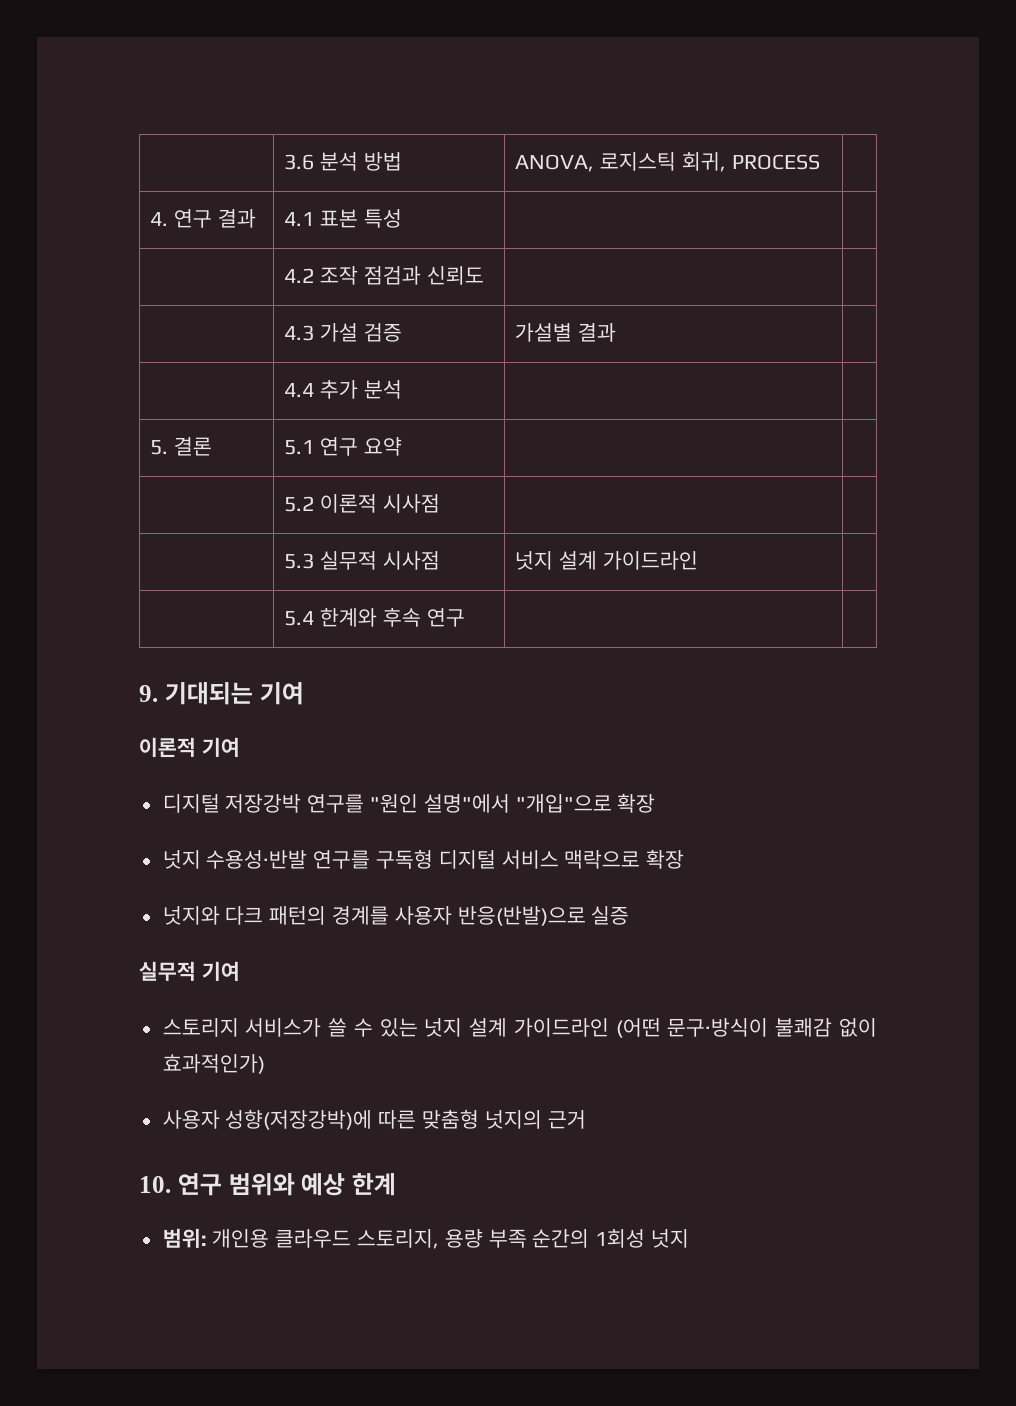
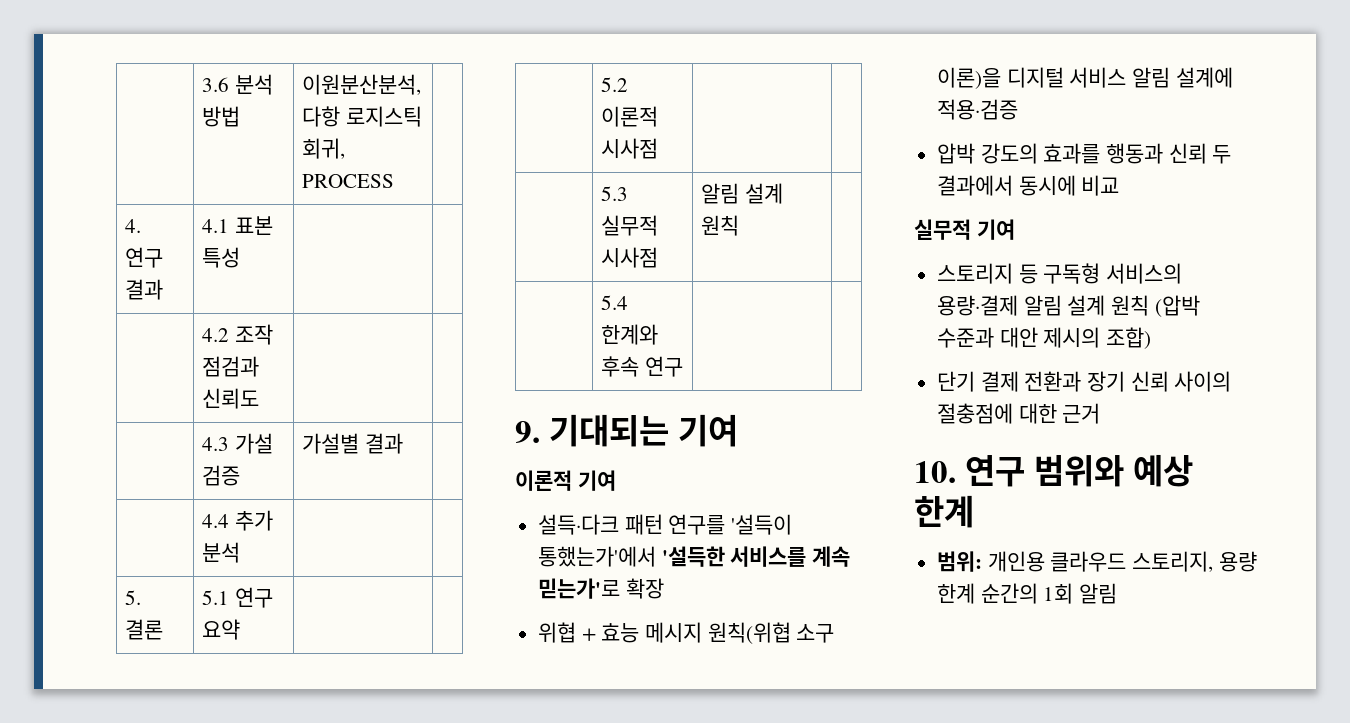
[515,154,595,172] ANOVA, -> [302,74,422,95] [302,106,341,127] 이원분산분석, 다항
[515,551,698,570] 넛지 설계 가이드라인 -> [701,183,783,204] [701,215,740,236] 알림 설계 원칙
[162,793,656,813] [162,849,685,869] [162,906,630,926] [139,961,240,981] [162,1018,877,1038] [162,1054,265,1074] [162,1109,542,1130] 디지털 저장강박 연구를 "원인 설명"에서 "개입"으로 확장 // 넛지 수용성·반발 연구를 구독형 디지털 서비스 맥락으로 확장 // 넛지와 다크 패턴의 경계를 사용자 반응(반발)으로 실증 // 실무적 기여 // 스토리지 서비스가 쓸 수 있는 넛지 설계 가이드라인 (어떤 문구·방식이 불쾌감 없이 효과적인가) // 사용자 성향(저장강박)에 따른 맞춤형 넛지의 -> [538,514,793,535] [538,546,851,567] [538,578,664,599] [538,622,835,644] [937,67,1233,89] [937,99,1019,120] [937,143,1232,164] [937,175,1120,196] [914,219,1015,240] [937,263,1183,284] [937,295,1200,317] [937,327,1152,349] [937,371,1232,392] [937,403,1057,424] 설득·다크 패턴 연구를 '설득이 통했는가'에서 '설득한 서비스를 계속 믿는가'로 확장 // 위협 + 효능 메시지 원칙(위협 소구 이론)을 디지털 서비스 알림 설계에 적용·검증 // 압박 강도의 효과를 행동과 신뢰 두 결과에서 동시에 비교 // 실무적 기여 // 스토리지 등 구독형 서비스의 용량·결제 알림 설계 원칙 (압박 수준과 대안 제시의 조합) // 단기 결제 전환과 장기 신뢰 사이의 절충점에 대한
[488,1229,690,1248] 부족 순간의 1회성 넛지 -> [937,583,1118,604] 한계 순간의 1회 알림

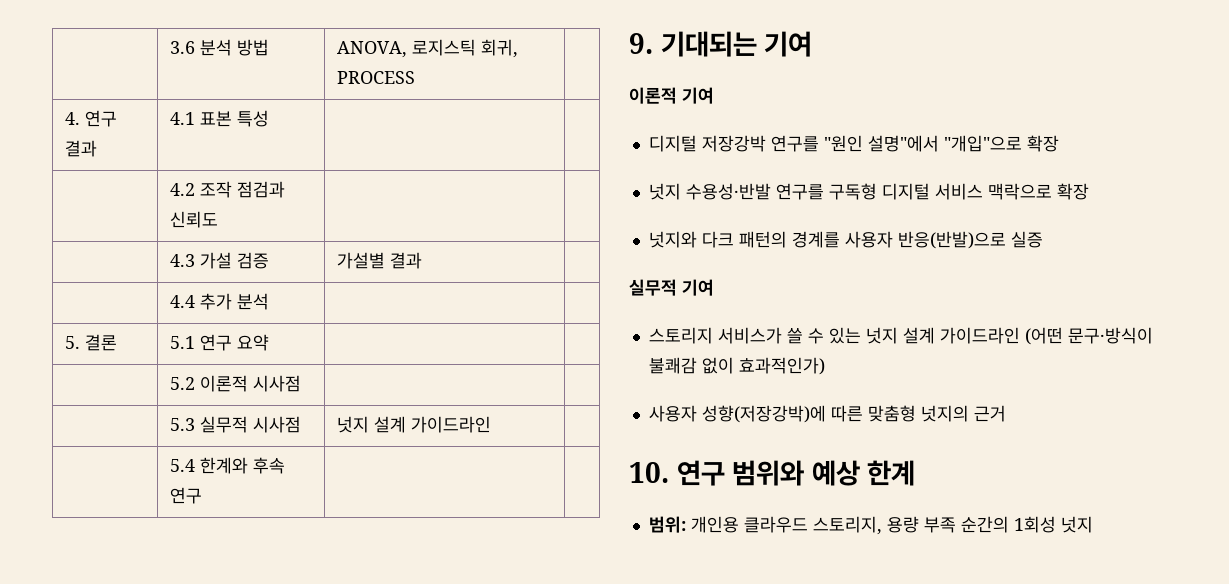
[302,74,422,95] [302,106,341,127] 이원분산분석, 다항 -> [336,41,407,58] ANOVA,
[701,183,783,204] [701,215,740,236] 알림 설계 원칙 -> [336,416,491,433] 넛지 설계 가이드라인
[538,514,793,535] [538,546,851,567] [538,578,664,599] [538,622,835,644] [937,67,1233,89] [937,99,1019,120] [937,143,1232,164] [937,175,1120,196] [914,219,1015,240] [937,263,1183,284] [937,295,1200,317] [937,327,1152,349] [937,371,1232,392] [937,403,1057,424] 설득·다크 패턴 연구를 '설득이 통했는가'에서 '설득한 서비스를 계속 믿는가'로 확장 // 위협 + 효능 메시지 원칙(위협 소구 이론)을 디지털 서비스 알림 설계에 적용·검증 // 압박 강도의 효과를 행동과 신뢰 두 결과에서 동시에 비교 // 실무적 기여 // 스토리지 등 구독형 서비스의 용량·결제 알림 설계 원칙 (압박 수준과 대안 제시의 조합) // 단기 결제 전환과 장기 신뢰 사이의 절충점에 대한 -> [648,135,1059,152] [648,183,1089,200] [648,231,1043,249] [629,279,714,296] [648,327,1153,345] [648,357,825,375] [648,405,969,423] 디지털 저장강박 연구를 "원인 설명"에서 "개입"으로 확장 // 넛지 수용성·반발 연구를 구독형 디지털 서비스 맥락으로 확장 // 넛지와 다크 패턴의 경계를 사용자 반응(반발)으로 실증 // 실무적 기여 // 스토리지 서비스가 쓸 수 있는 넛지 설계 가이드라인 (어떤 문구·방식이 불쾌감 없이 효과적인가) // 사용자 성향(저장강박)에 따른 맞춤형 넛지의
[937,583,1118,604] 한계 순간의 1회 알림 -> [923,516,1093,533] 부족 순간의 1회성 넛지

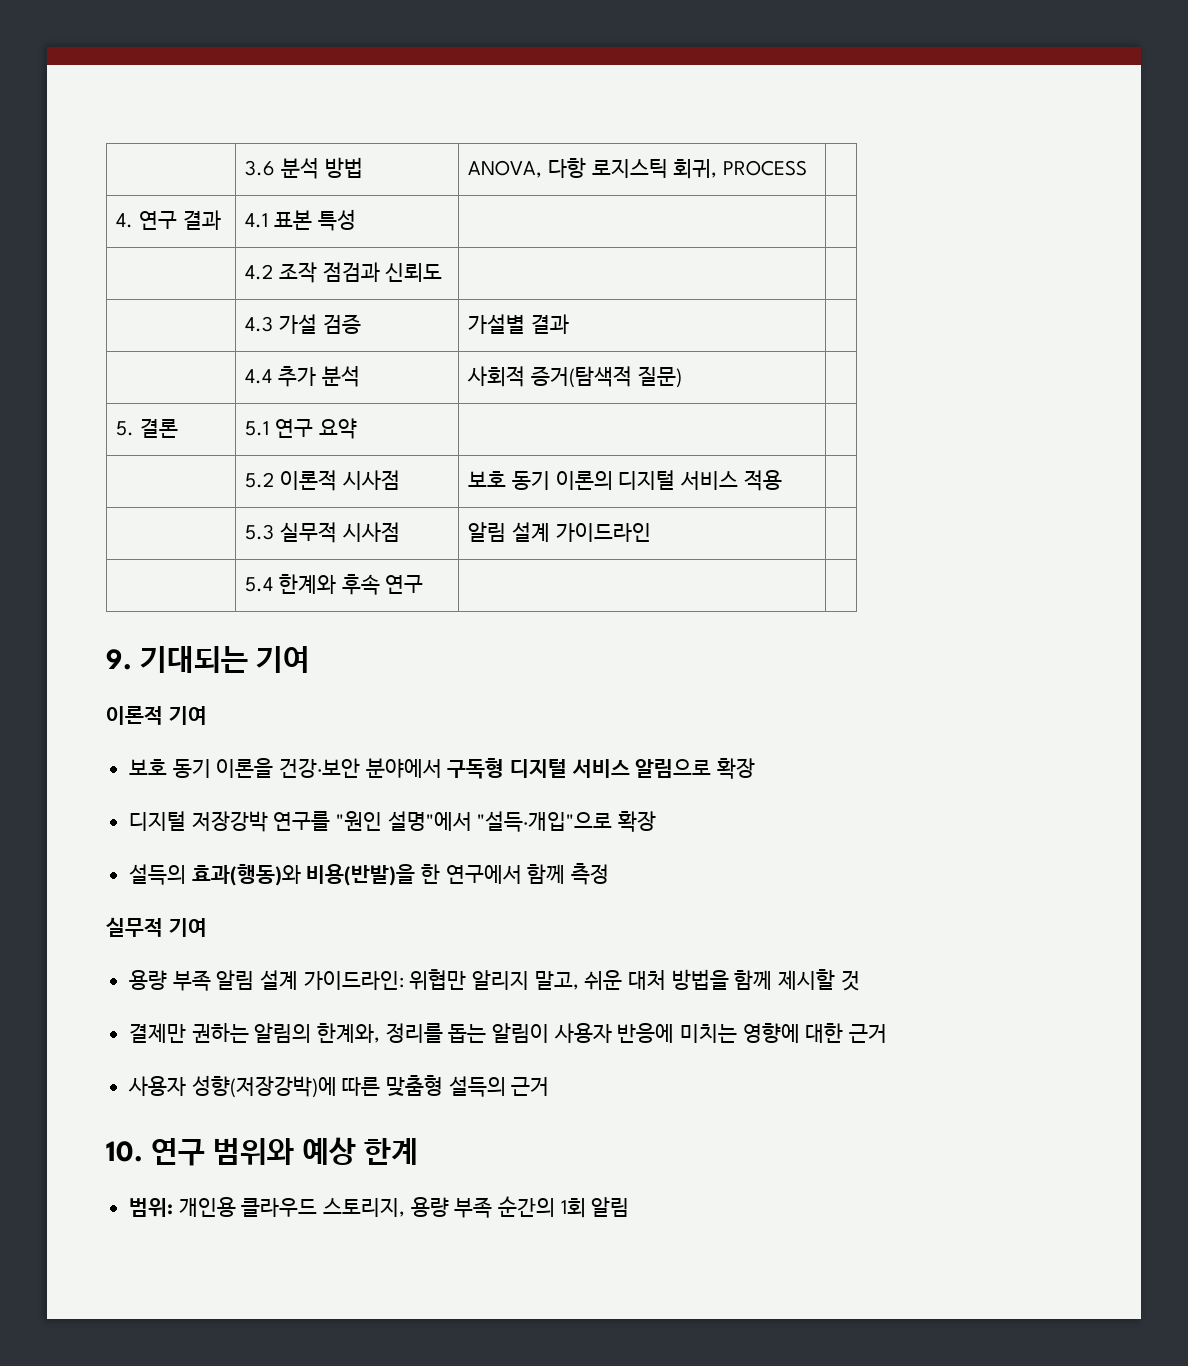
(407, 49) none -> [547,157,586,178] 다항
(269, 301) none -> [467,366,682,388] 사회적 증거(탐색적 질문)
(301, 383) none -> [468,470,782,491] 보호 동기 이론의 디지털 서비스 적용
[336,416,369,433] 넛지 -> [468,522,507,542] 알림
(714, 95) none -> [129,758,756,779] // 보호 동기 이론을 건강·보안 분야에서 구독형 디지털 서비스 알림으로 확장
[943,135,1059,152] [648,183,1089,200] [648,231,1043,249] [629,279,714,296] [648,327,1153,345] [648,357,825,375] "개입"으로 확장 // 넛지 수용성·반발 연구를 구독형 디지털 서비스 맥락으로 확장 // 넛지와 다크 패턴의 경계를 사용자 반응(반발)으로 실증 // 실무적 기여 // 스토리지 서비스가 쓸 수 있는 넛지 설계 가이드라인 (어떤 문구·방식이 불쾌감 없이 효과적인가) -> [477,811,657,832] [129,863,610,886] [106,917,207,937] [129,969,860,991] [129,1023,888,1043] "설득·개입"으로 확장 // 설득의 효과(행동)와 비용(반발)을 한 연구에서 함께 측정 // 실무적 기여 // 용량 부족 알림 설계 가이드라인: 위협만 알리지 말고, 쉬운 대처 방법을 함께 제시할 것 // 결제만 권하는 알림의 한계와, 정리를 돕는 알림이 사용자 반응에 미치는 영향에 대한 근거
[920,405,969,422] 넛지의 -> [448,1076,506,1097] 설득의
[1013,516,1093,533] 1회성 넛지 -> [560,1197,630,1218] 1회 알림

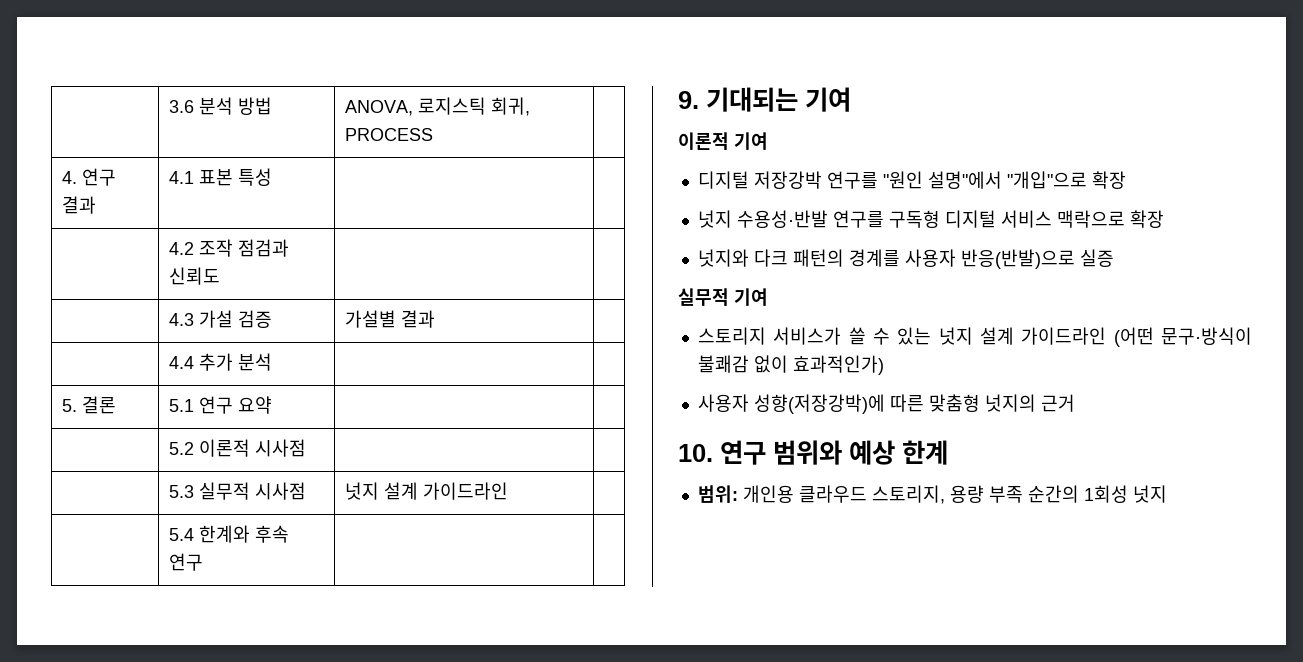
[547,157,586,178] 다항 -> (413, 108) none
[467,366,682,388] 사회적 증거(탐색적 질문) -> (272, 362) none
[468,470,782,491] 보호 동기 이론의 디지털 서비스 적용 -> (306, 448) none
[468,522,507,542] 알림 -> [344,482,379,500] 넛지
[129,758,756,779] // 보호 동기 이론을 건강·보안 분야에서 구독형 디지털 서비스 알림으로 확장 -> (768, 141) none
[477,811,657,832] [129,863,610,886] [106,917,207,937] [129,969,860,991] [129,1023,888,1043] "설득·개입"으로 확장 // 설득의 효과(행동)와 비용(반발)을 한 연구에서 함께 측정 // 실무적 기여 // 용량 부족 알림 설계 가이드라인: 위협만 알리지 말고, 쉬운 대처 방법을 함께 제시할 것 // 결제만 권하는 알림의 한계와, 정리를 돕는 알림이 사용자 반응에 미치는 영향에 대한 근거 -> [1006,171,1126,189] [697,210,1164,228] [697,249,1114,269] [678,288,768,306] [697,327,1252,347] [697,355,884,375] "개입"으로 확장 // 넛지 수용성·반발 연구를 구독형 디지털 서비스 맥락으로 확장 // 넛지와 다크 패턴의 경계를 사용자 반응(반발)으로 실증 // 실무적 기여 // 스토리지 서비스가 쓸 수 있는 넛지 설계 가이드라인 (어떤 문구·방식이 불쾌감 없이 효과적인가)
[448,1076,506,1097] 설득의 -> [984,394,1036,412] 넛지의
[560,1197,630,1218] 1회 알림 -> [1083,485,1167,503] 1회성 넛지

